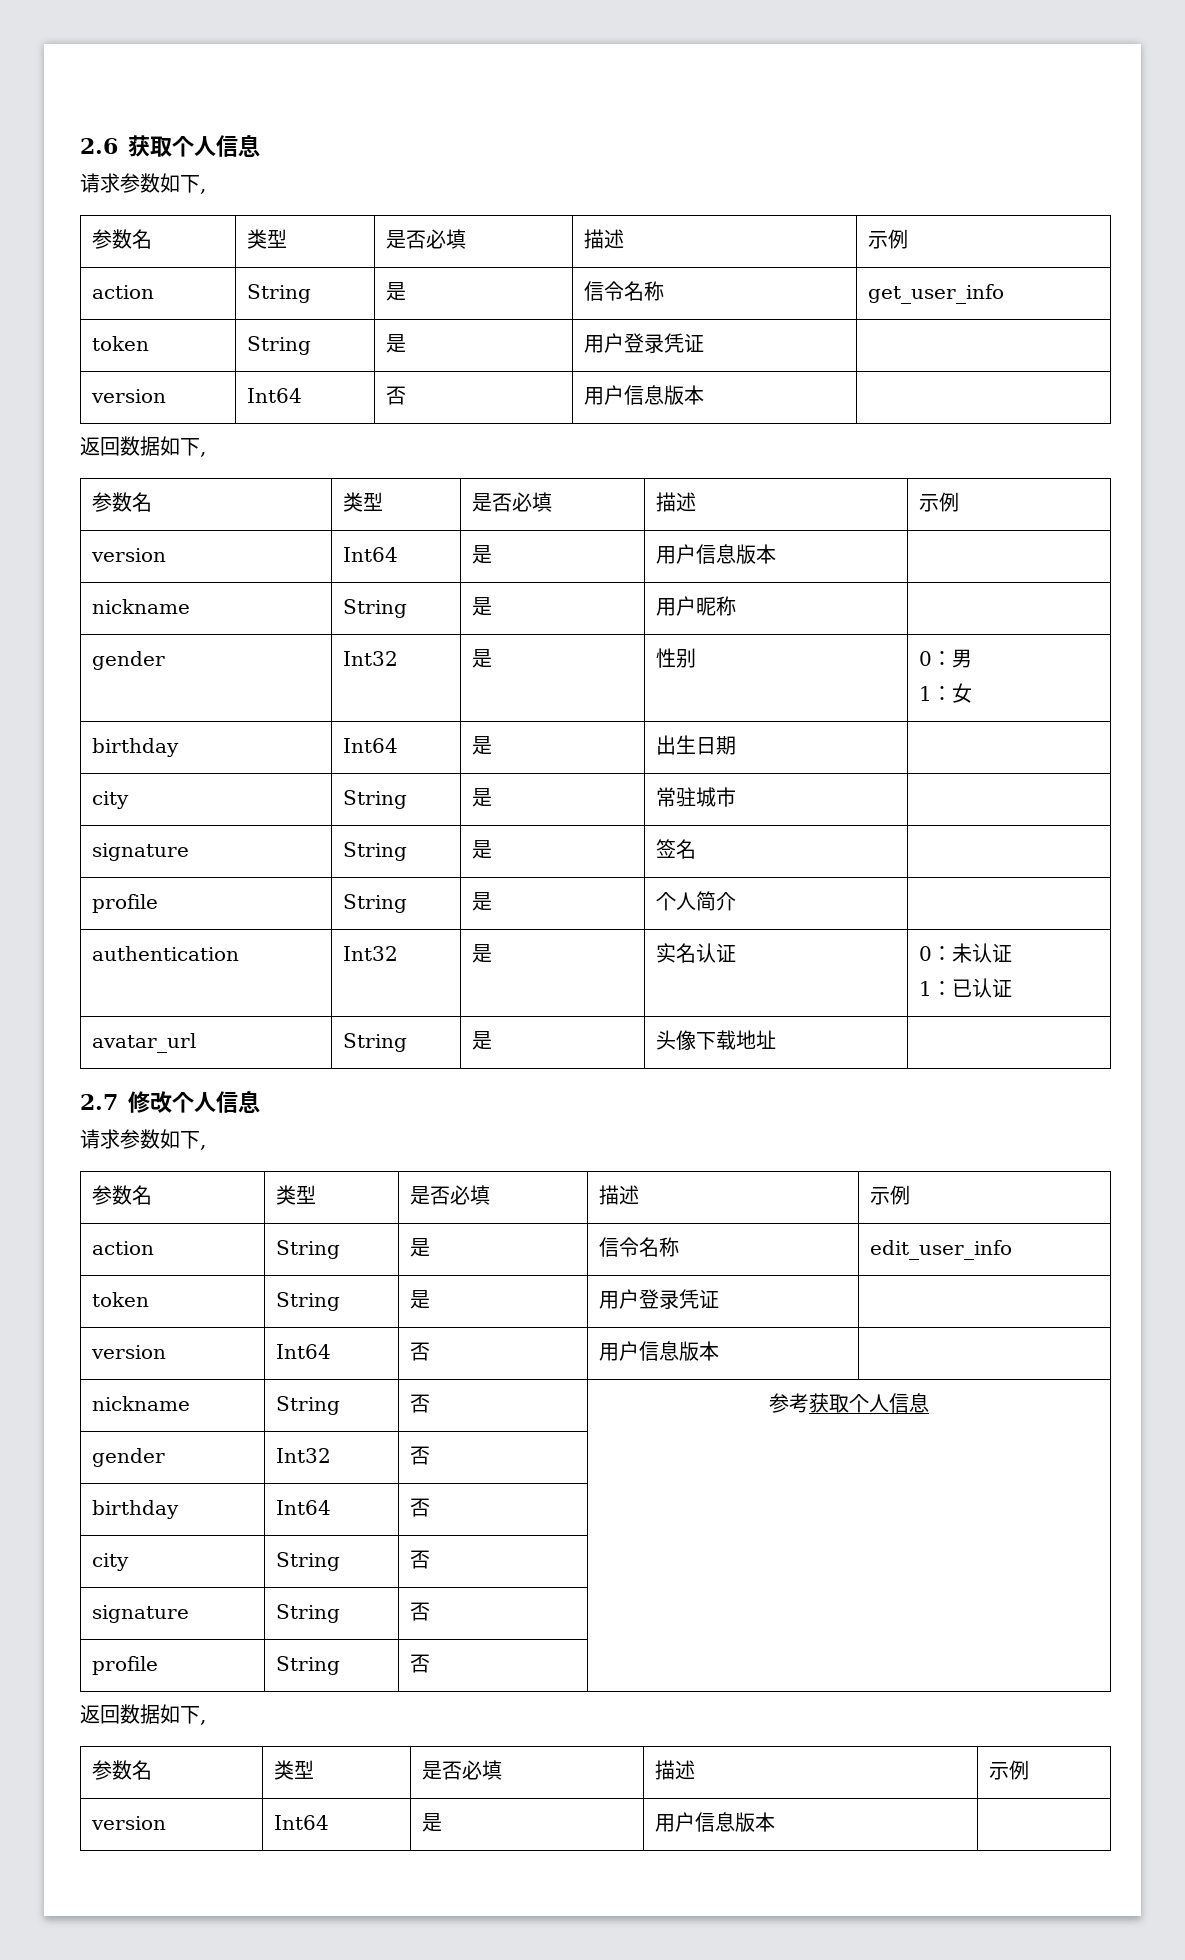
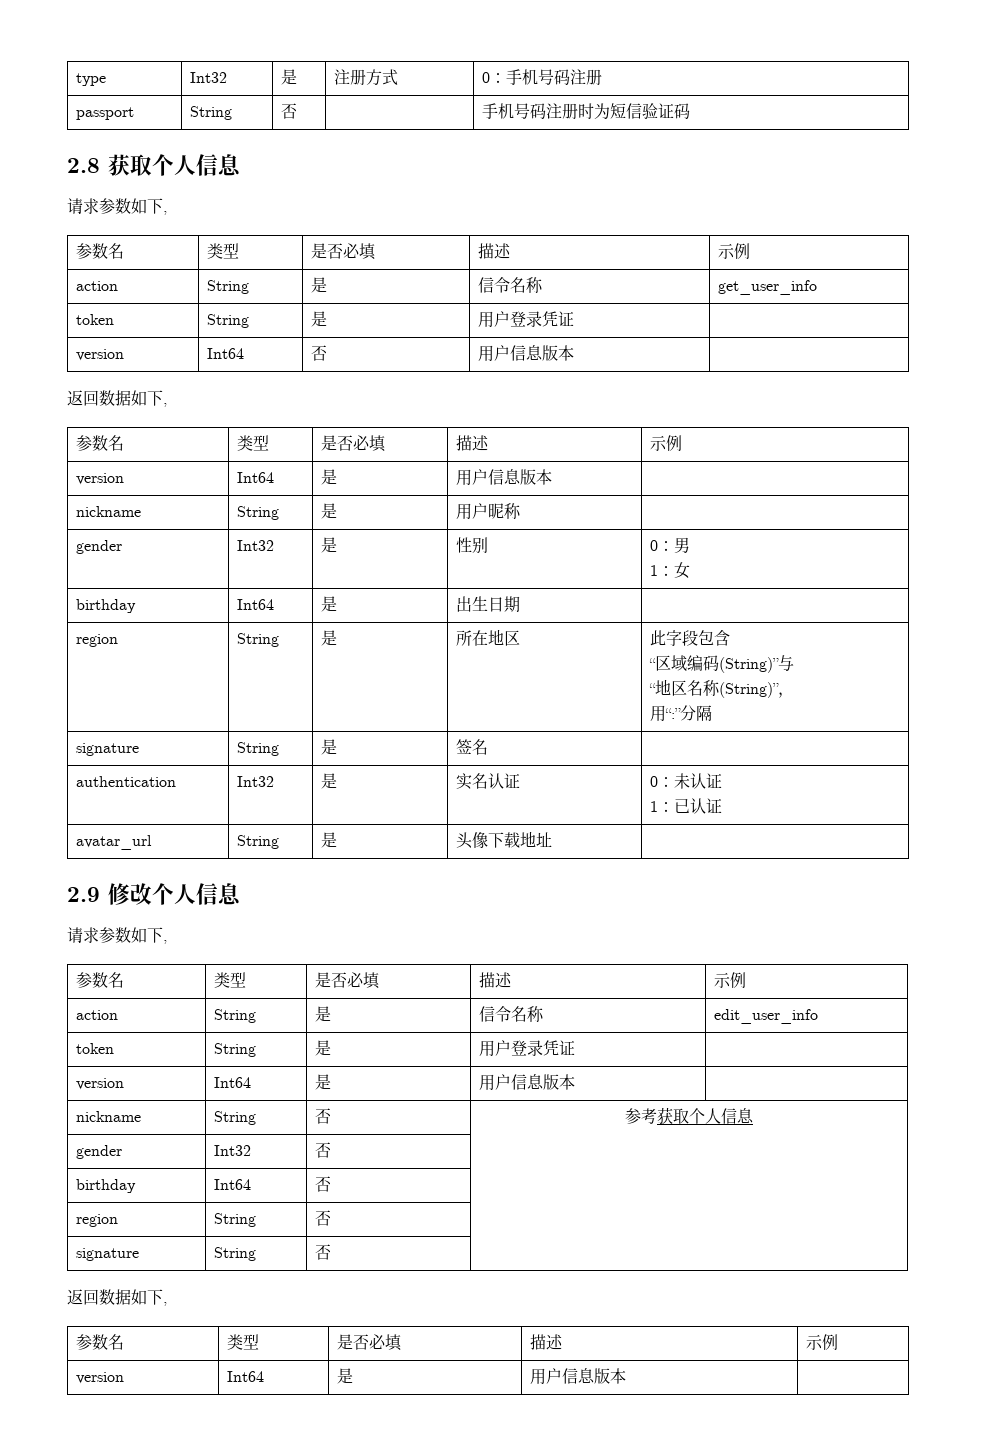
[80,138,118,154] 2.6 -> [76,73,107,86] [190,72,228,83] [281,69,298,85] [334,69,399,86] [482,69,603,85] [76,107,135,120] [190,106,233,120] [281,103,298,119] [482,103,691,119] [67,158,100,173] type | Int32 | 是 | 注册方式 | 0：手机号码注册 // passport | String | 否 | | 手机号码注册时为短信验证码 // 2.8
[91,791,129,809] [342,790,407,809] [471,788,492,807] [655,787,736,807] city | String | 是 | 常驻城市 | -> [76,634,119,647] [237,633,280,647] [321,630,338,646] [456,629,521,646] [650,630,731,646] [649,655,795,673] [649,679,795,698] [650,705,713,722] region | String | 是 | 所在地区 | 此字段包含 // “区域编码(String)”与 // “地区名称(String)”， // 用“:”分隔
[91,894,158,913] [342,894,407,913] [471,892,492,911] [655,891,736,911] // profile | String | 是 | 个人简介 | -> (489, 747) none
[80,1094,118,1110] 2.7 -> [67,887,100,902] 2.9
[409,1342,430,1361] 否 -> [315,1074,332,1090] 是
[91,1553,129,1571] city -> [76,1214,119,1227] region
[91,1656,158,1675] [275,1656,340,1675] [409,1654,430,1673] // profile | String | 否 | -> (332, 1252) none

